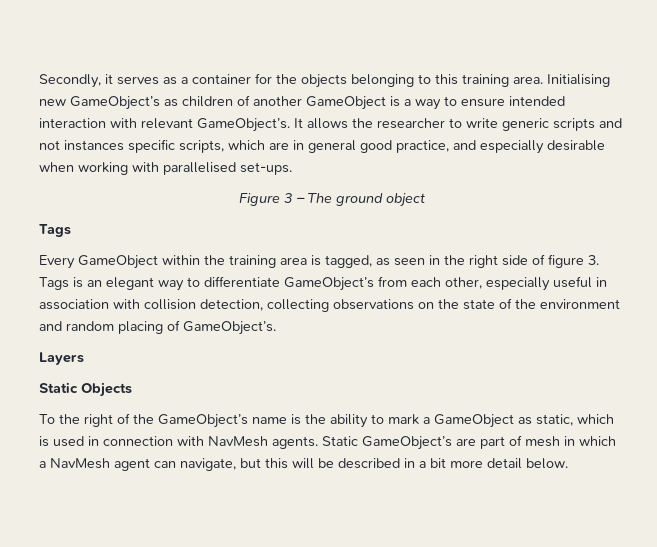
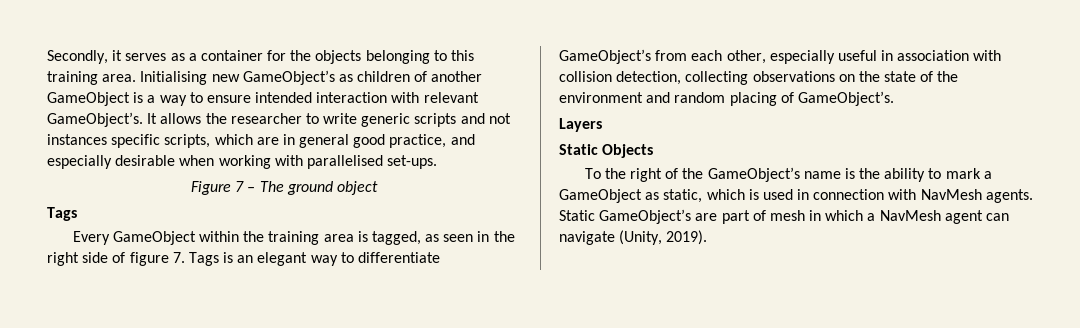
[284,193,293,203] 3 -> [235,181,245,192] 7
[588,255,599,265] 3. -> [172,252,185,263] 7.
[180,458,568,471] navigate, but this will be described in a bit more detail below. -> [559,230,708,245] navigate (Unity, 2019).

